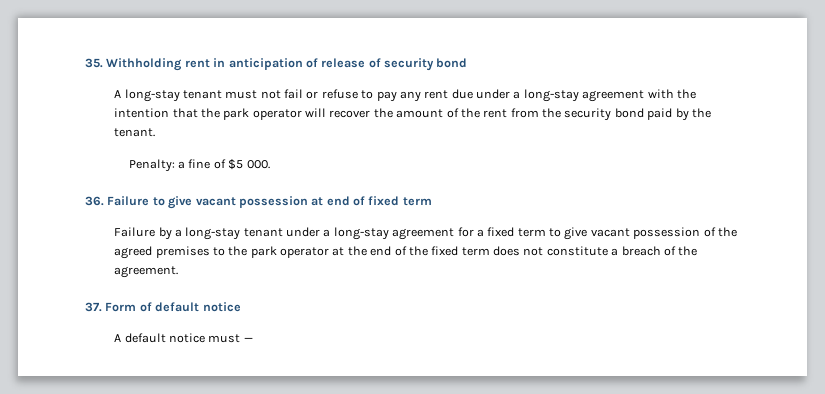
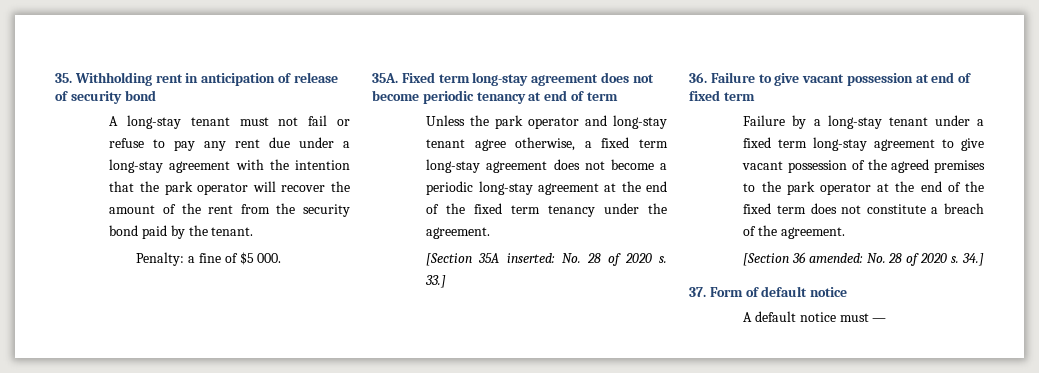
(270, 164) none -> [372,72,654,86] [372,90,618,104] [426,115,667,129] [426,137,668,151] [426,159,667,173] [426,181,667,195] [426,203,667,217] [426,227,491,239] [426,253,667,266] [425,275,447,288] // 35A. Fixed term long-stay agreement does not become periodic tenancy at end of term // Unless the park operator and long-stay tenant agree otherwise, a fixed term long-stay agreement does not become a periodic long-stay agreement at the end of the fixed term tenancy under the agreement. // [Section 35A inserted: No. 28 of 2020 s. 33.]
[333,227,546,240] long-stay agreement for a fixed term -> [743,137,936,151] fixed term long-stay agreement
(179, 272) none -> [743,252,984,266] // [Section 36 amended: No. 28 of 2020 s. 34.]

